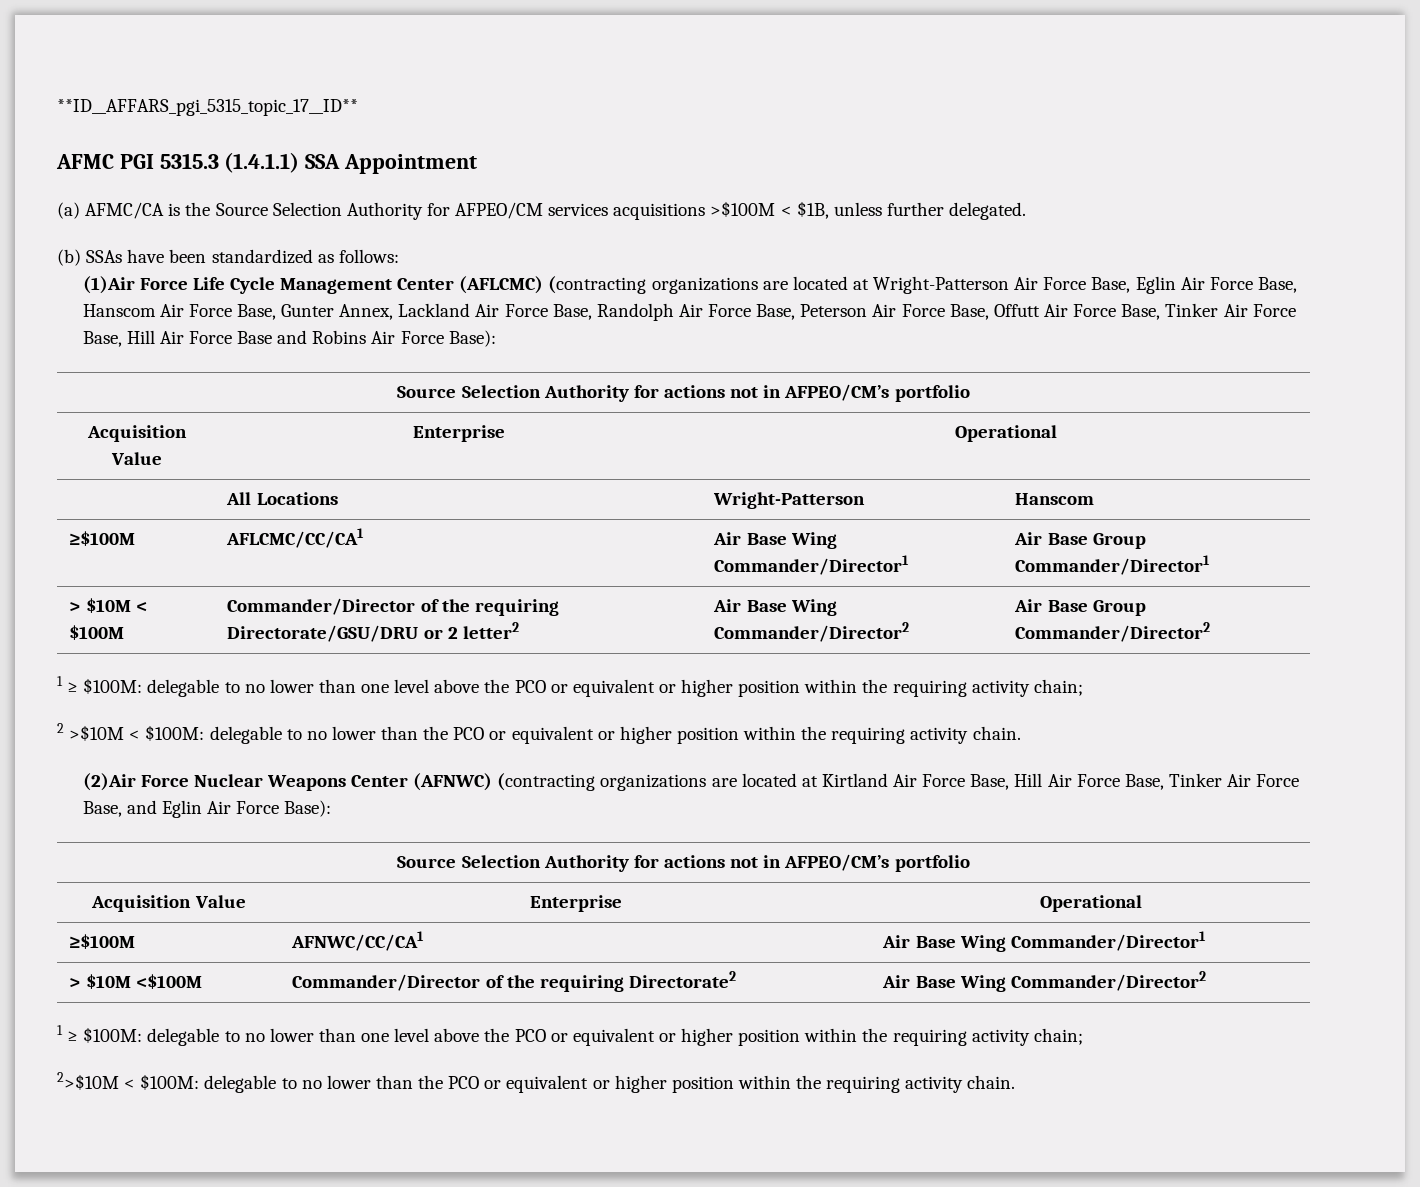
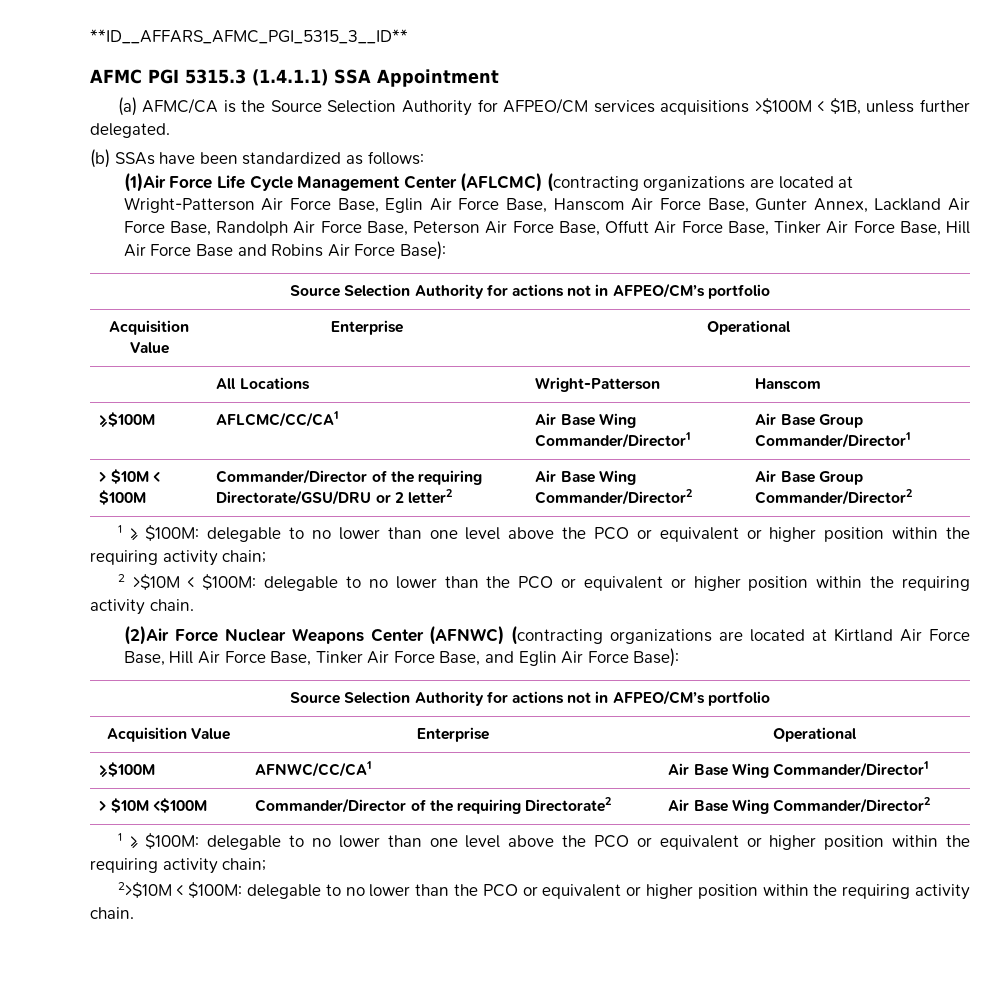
[57,99,358,116] **ID__AFFARS_pgi_5315_topic_17__ID** -> [90,29,408,44] **ID__AFFARS_AFMC_PGI_5315_3__ID**

